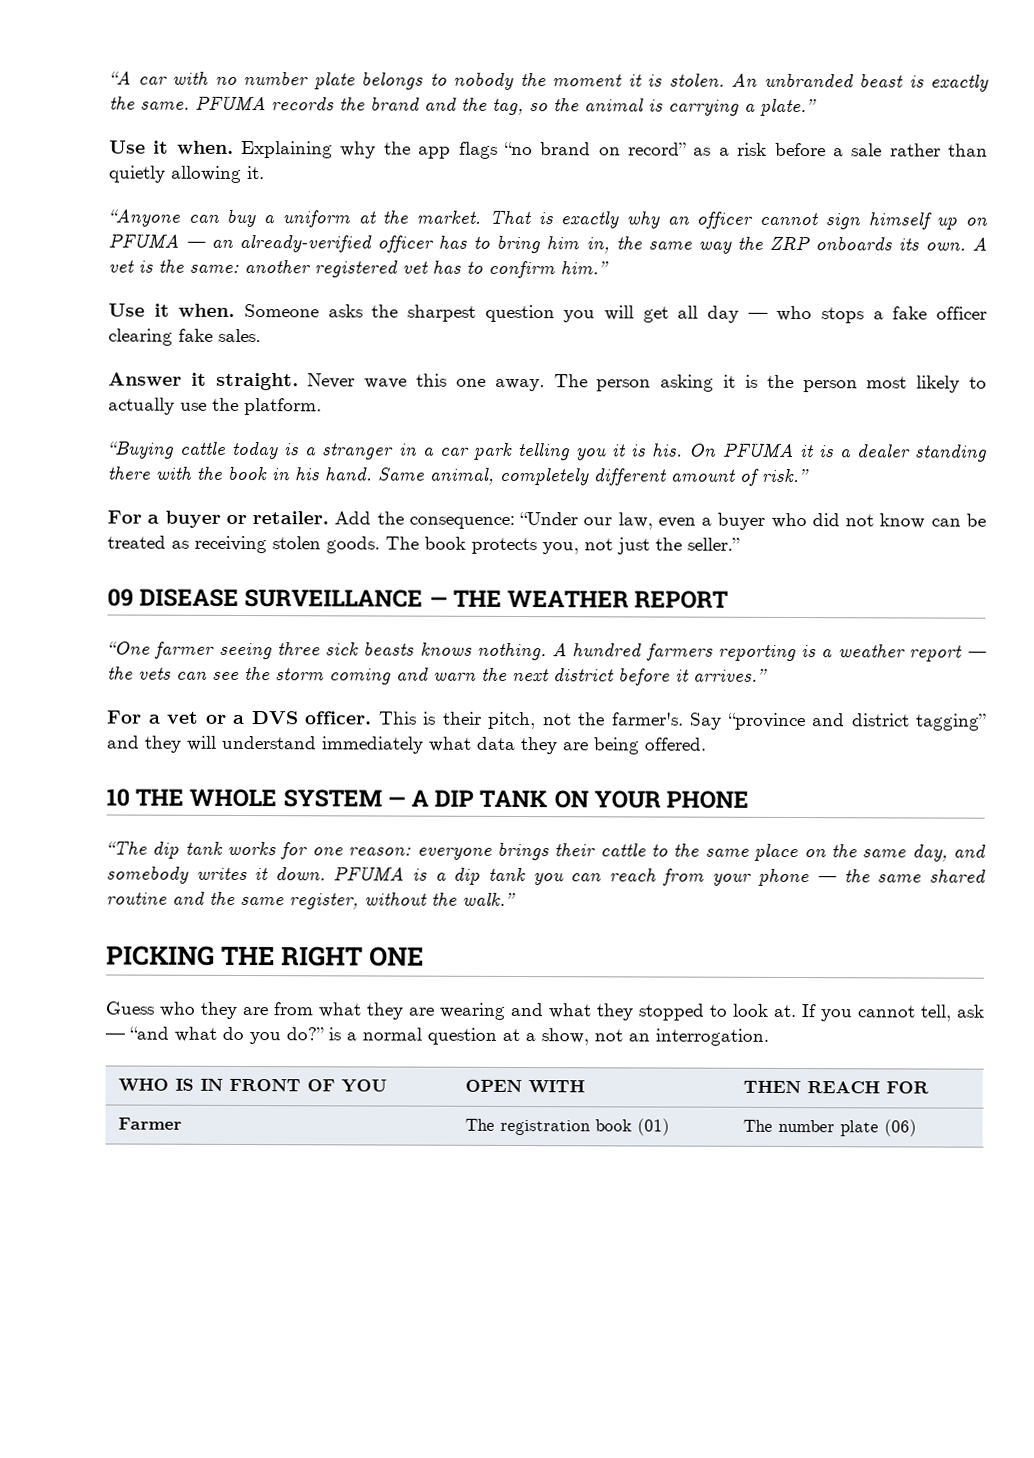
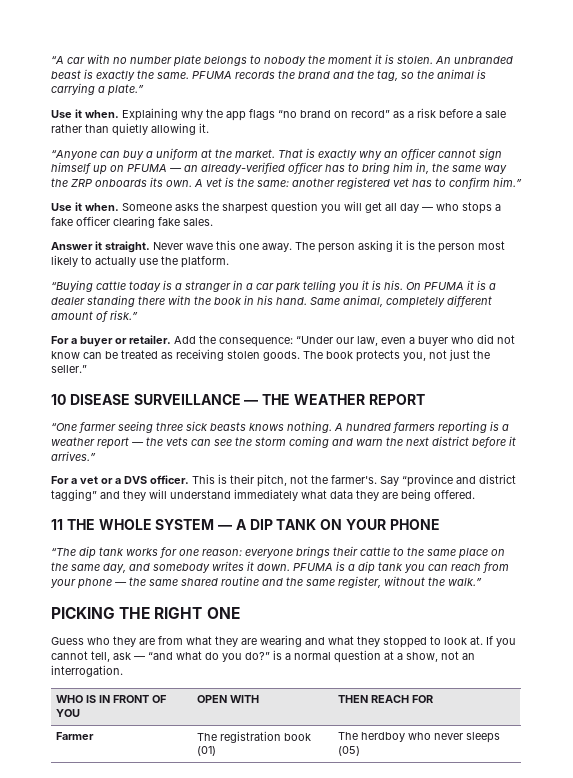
[107,588,134,607] 09 -> [51,394,66,405] 10
[106,788,130,807] 10 -> [51,519,63,530] 11
[777,1119,917,1137] number plate (06) -> [361,732,501,743] [338,746,361,756] herdboy who never sleeps (05)

